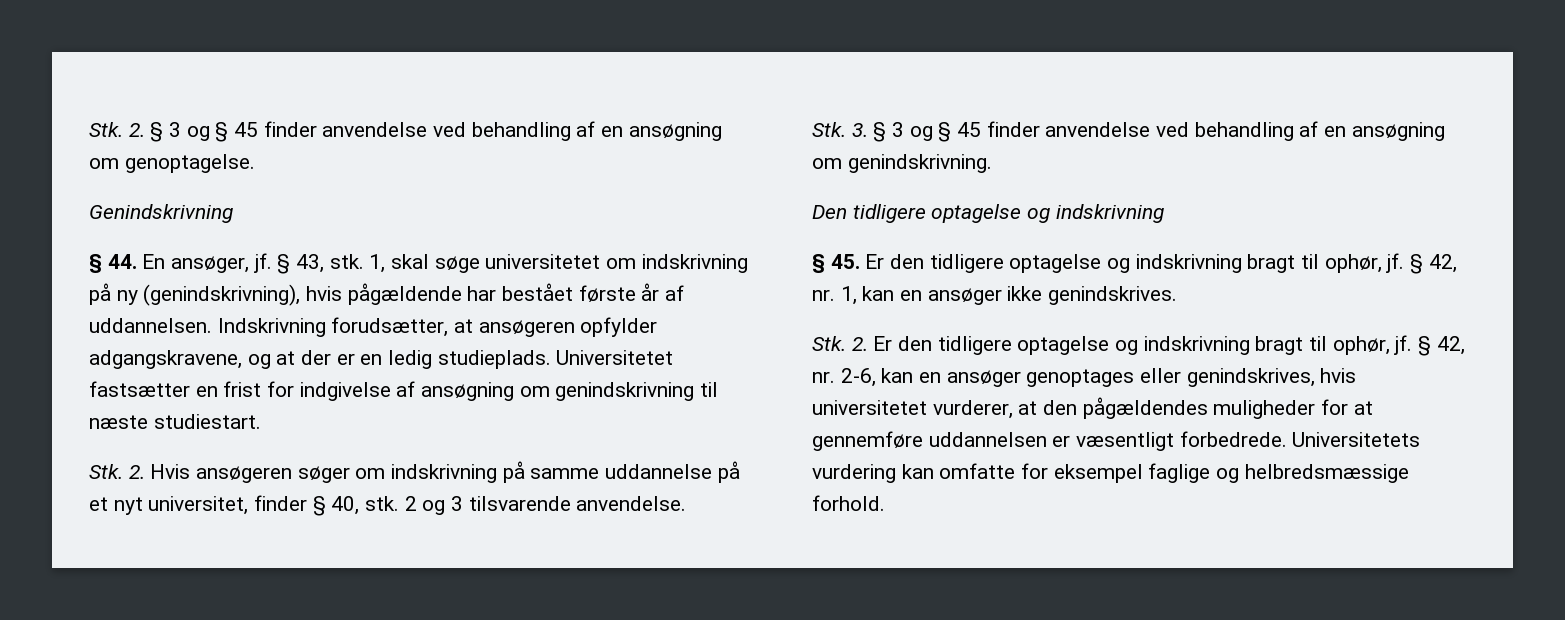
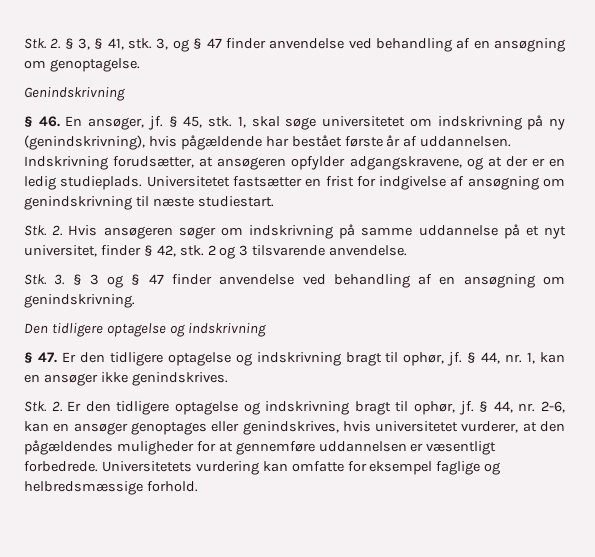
[169,122,259,142] 3 og § 45 -> [78,38,222,52] 3, § 41, stk. 3, og § 47
[107,254,137,269] 44. -> [38,116,60,127] 46.
[296,254,325,273] 43, -> [183,116,203,128] 45,
[331,496,360,515] 40, -> [156,245,176,257] 42,
[957,122,982,137] 45 -> [148,274,164,284] 47
[830,254,860,269] 45. -> [37,352,57,363] 47.
[1428,254,1457,273] 42, -> [481,352,501,364] 44,
[1436,336,1465,355] 42, -> [493,401,513,413] 44,

